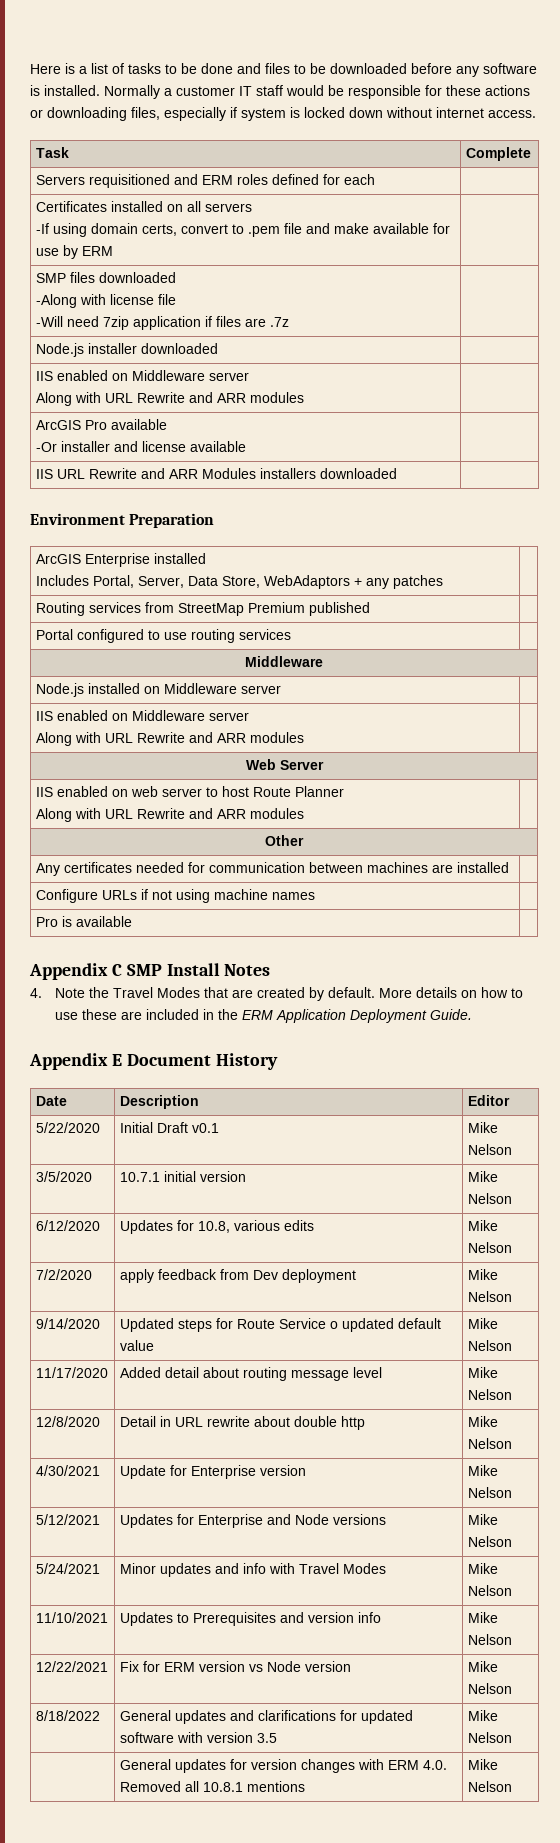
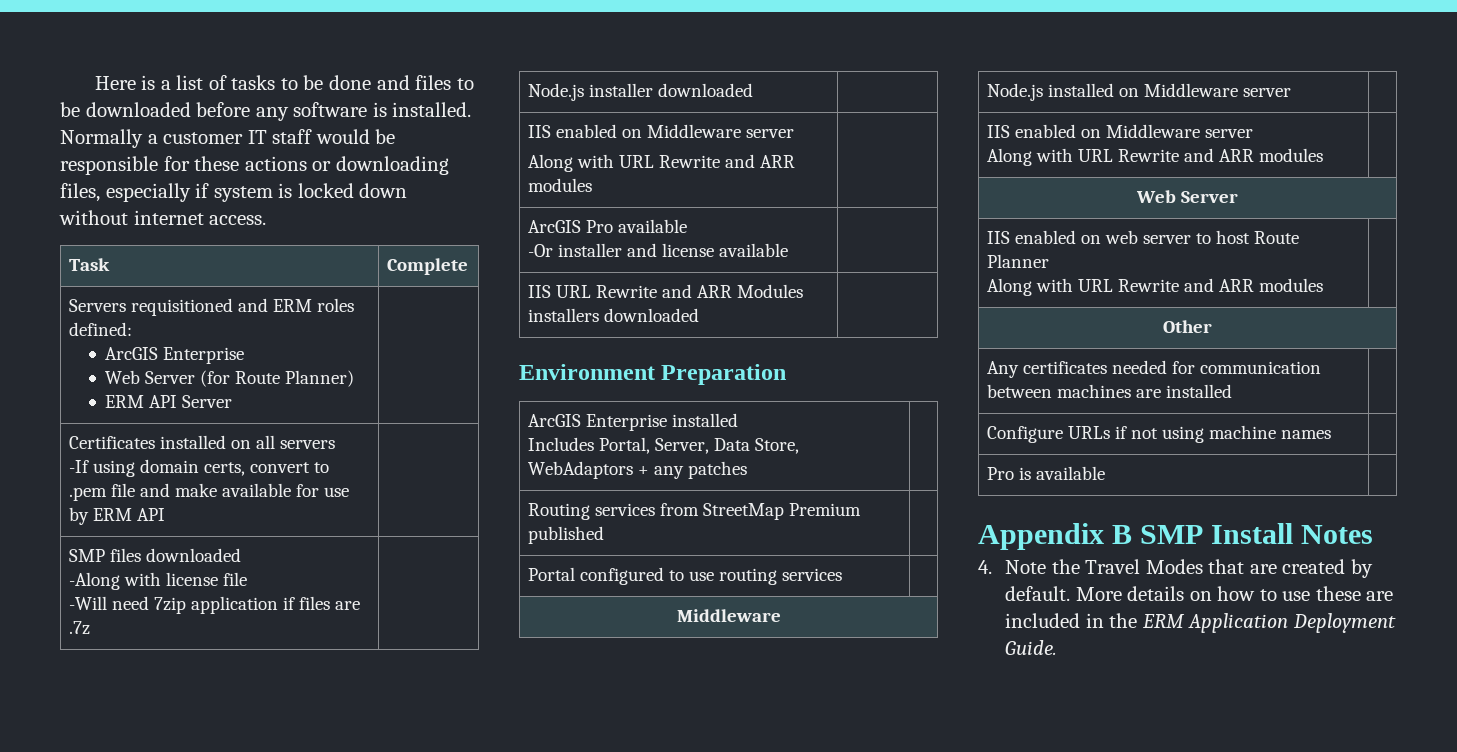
[271,174,375,185] defined for each -> [68,322,132,336] [105,347,245,364] [105,370,355,387] [105,395,233,408] defined: // ArcGIS Enterprise // Web Server (for Route Planner) // ERM API Server
(113, 251) none -> [136,508,165,521] API
[111,964,122,976] C -> [1112,525,1133,544] B
[29,1053,278,1070] [35,1096,67,1106] [119,1095,199,1109] [467,1095,510,1106] [35,1122,100,1133] [119,1122,219,1133] [467,1122,498,1133] [467,1144,512,1155] [35,1171,92,1182] [119,1171,246,1182] [467,1171,498,1182] [467,1193,512,1204] [35,1220,100,1231] [119,1220,314,1234] [467,1220,498,1231] [467,1242,512,1253] [35,1269,92,1280] [119,1269,356,1283] [467,1269,498,1280] [467,1291,512,1302] [35,1318,100,1329] [119,1318,441,1332] [119,1340,154,1351] [467,1318,498,1329] [467,1340,512,1351] [35,1367,108,1378] [119,1367,382,1381] [467,1367,498,1378] [467,1389,512,1400] [35,1416,100,1427] [119,1416,365,1430] [467,1416,498,1427] [467,1438,512,1449] [35,1465,100,1476] [119,1465,306,1479] [467,1465,498,1476] [467,1487,512,1498] [35,1514,100,1525] [119,1514,386,1528] [467,1514,498,1525] [467,1536,512,1547] [35,1563,100,1574] [119,1563,386,1577] [467,1563,498,1574] [467,1585,512,1596] [35,1612,108,1623] [119,1612,381,1626] [467,1612,498,1623] [467,1634,512,1645] [35,1661,108,1672] [119,1661,351,1672] [467,1661,498,1672] [467,1683,512,1694] [35,1710,100,1721] [119,1710,413,1724] [119,1732,277,1743] [467,1710,498,1721] [467,1732,512,1743] [119,1759,447,1773] [119,1781,305,1792] [467,1759,498,1770] [467,1781,512,1792] // Appendix E Document History // Date | Description | Editor // 5/22/2020 | Initial Draft v0.1 | Mike Nelson // 3/5/2020 | 10.7.1 initial version | Mike Nelson // 6/12/2020 | Updates for 10.8, various edits | Mike Nelson // 7/2/2020 | apply feedback from Dev deployment | Mike Nelson // 9/14/2020 | Updated steps for Route Service o updated default value | Mike Nelson // 11/17/2020 | Added detail about routing message level | Mike Nelson // 12/8/2020 | Detail in URL rewrite about double http | Mike Nelson // 4/30/2021 | Update for Enterprise version | Mike Nelson // 5/12/2021 | Updates for Enterprise and Node versions | Mike Nelson // 5/24/2021 | Minor updates and info with Travel Modes | Mike Nelson // 11/10/2021 | Updates to Prerequisites and version info | Mike Nelson // 12/22/2021 | Fix for ERM version vs Node version | Mike Nelson // 8/18/2022 | General updates and clarifications for updated software with version 3.5 | Mike Nelson // | General updates for version changes with ERM 4.0. Removed all 10.8.1 mentions | Mike Nelson -> (1058, 647) none

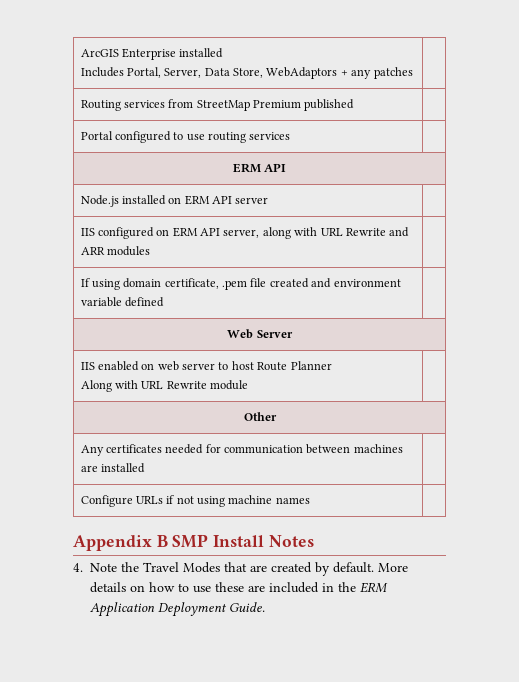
[94,75,474,90] [60,102,472,121] [60,129,396,148] [60,156,449,175] [60,183,408,202] [59,210,267,225] [68,258,110,271] [386,258,468,275] [68,298,354,316] [68,322,132,336] [105,347,245,364] [105,370,355,387] [105,395,233,408] [68,435,335,449] [68,459,329,477] [68,483,349,501] [68,507,165,525] [68,548,241,562] [68,572,247,590] [68,596,360,614] [68,621,90,635] [527,83,753,101] [527,124,794,138] [527,154,795,172] [527,178,592,192] [527,219,687,233] [527,243,788,257] [527,284,803,298] [527,308,699,322] [519,364,787,385] Here is a list of tasks to be done and files to be downloaded before any software is installed. Normally a customer IT staff would be responsible for these actions or downloading files, especially if system is locked down without internet access. // Task | Complete // Servers requisitioned and ERM roles defined: // ArcGIS Enterprise // Web Server (for Route Planner) // ERM API Server | // Certificates installed on all servers // -If using domain certs, convert to .pem file and make available for use by ERM API | // SMP files downloaded // -Along with license file // -Will need 7zip application if files are .7z | // Node.js installer downloaded | // IIS enabled on Middleware server // Along with URL Rewrite and ARR modules | // ArcGIS Pro available // -Or installer and license available | // IIS URL Rewrite and ARR Modules installers downloaded | // Environment Preparation // -> (80, 53) none
[676,609,781,622] Middleware -> [232,163,287,173] ERM API
[1143,83,1238,97] Middleware -> [184,195,233,205] ERM API
[1014,124,1253,138] [986,148,1323,166] enabled on Middleware server // Along with URL Rewrite and ARR modules | -> [97,227,410,239] [80,246,150,256] [80,278,401,290] [80,297,164,307] configured on ERM API server, along with URL Rewrite and ARR modules | // If using domain certificate, .pem file created and environment variable defined |
[1183,278,1323,292] and ARR modules -> [210,380,249,390] module
[986,466,1105,480] // Pro is available | -> (310, 500) none

